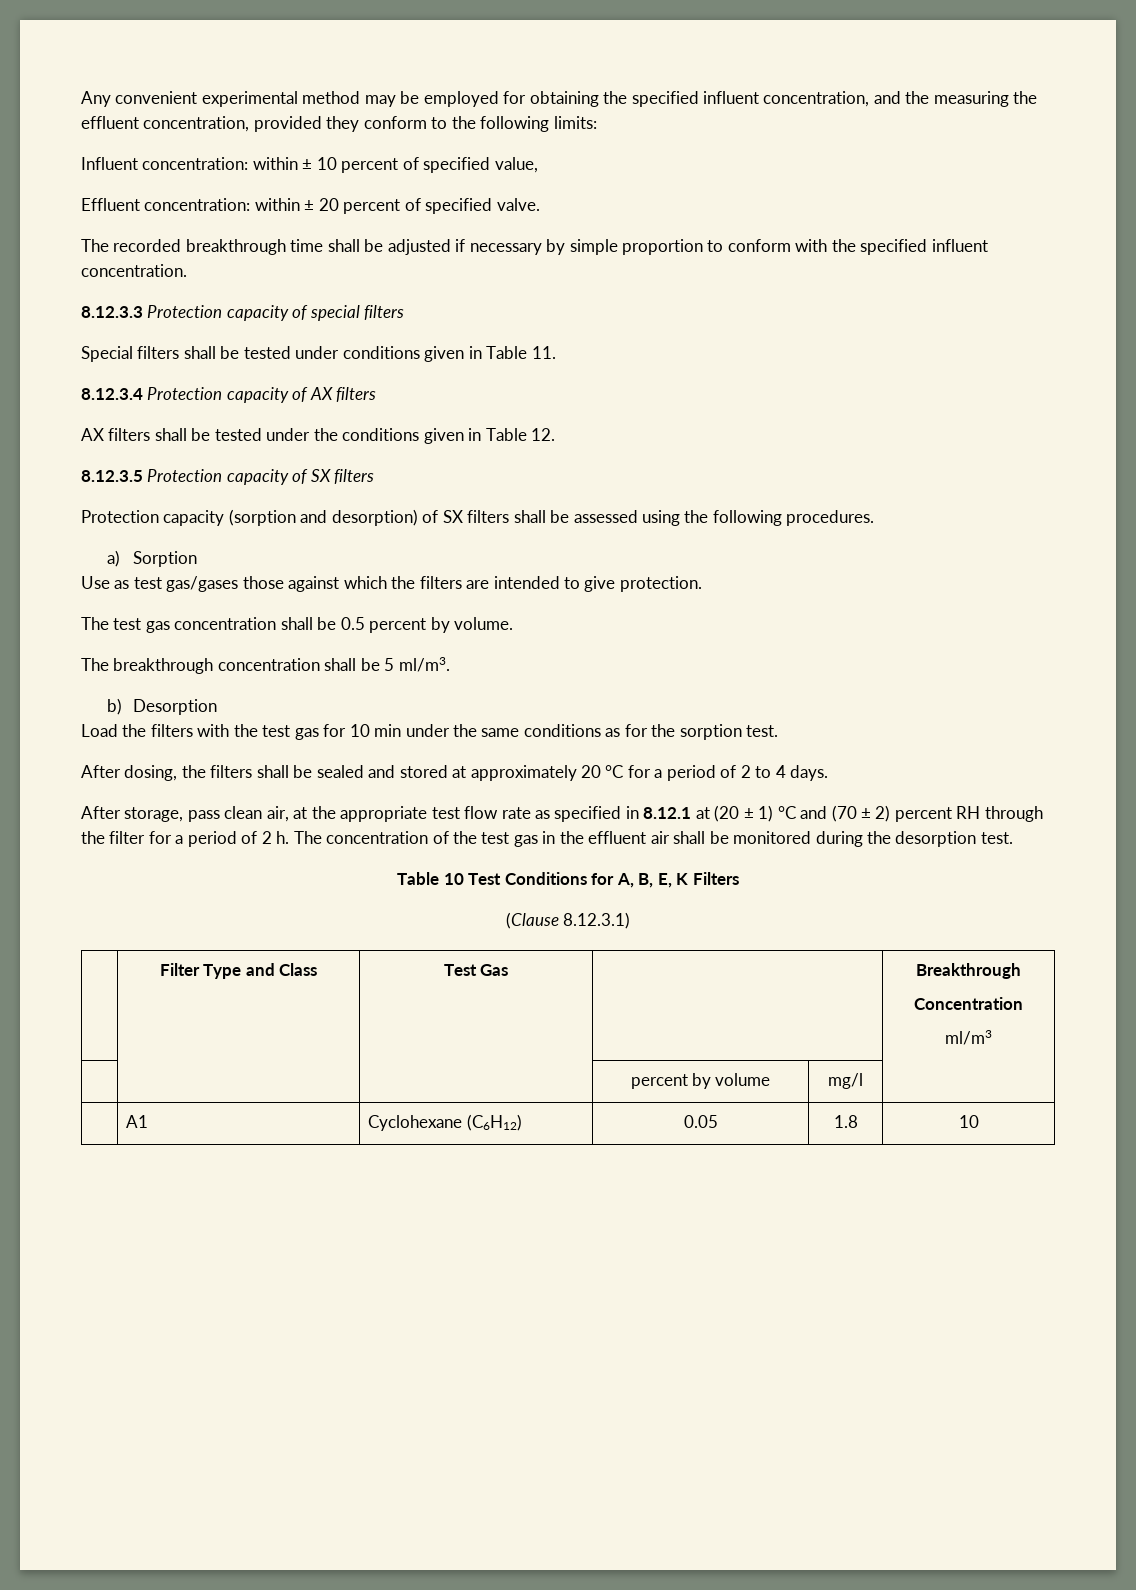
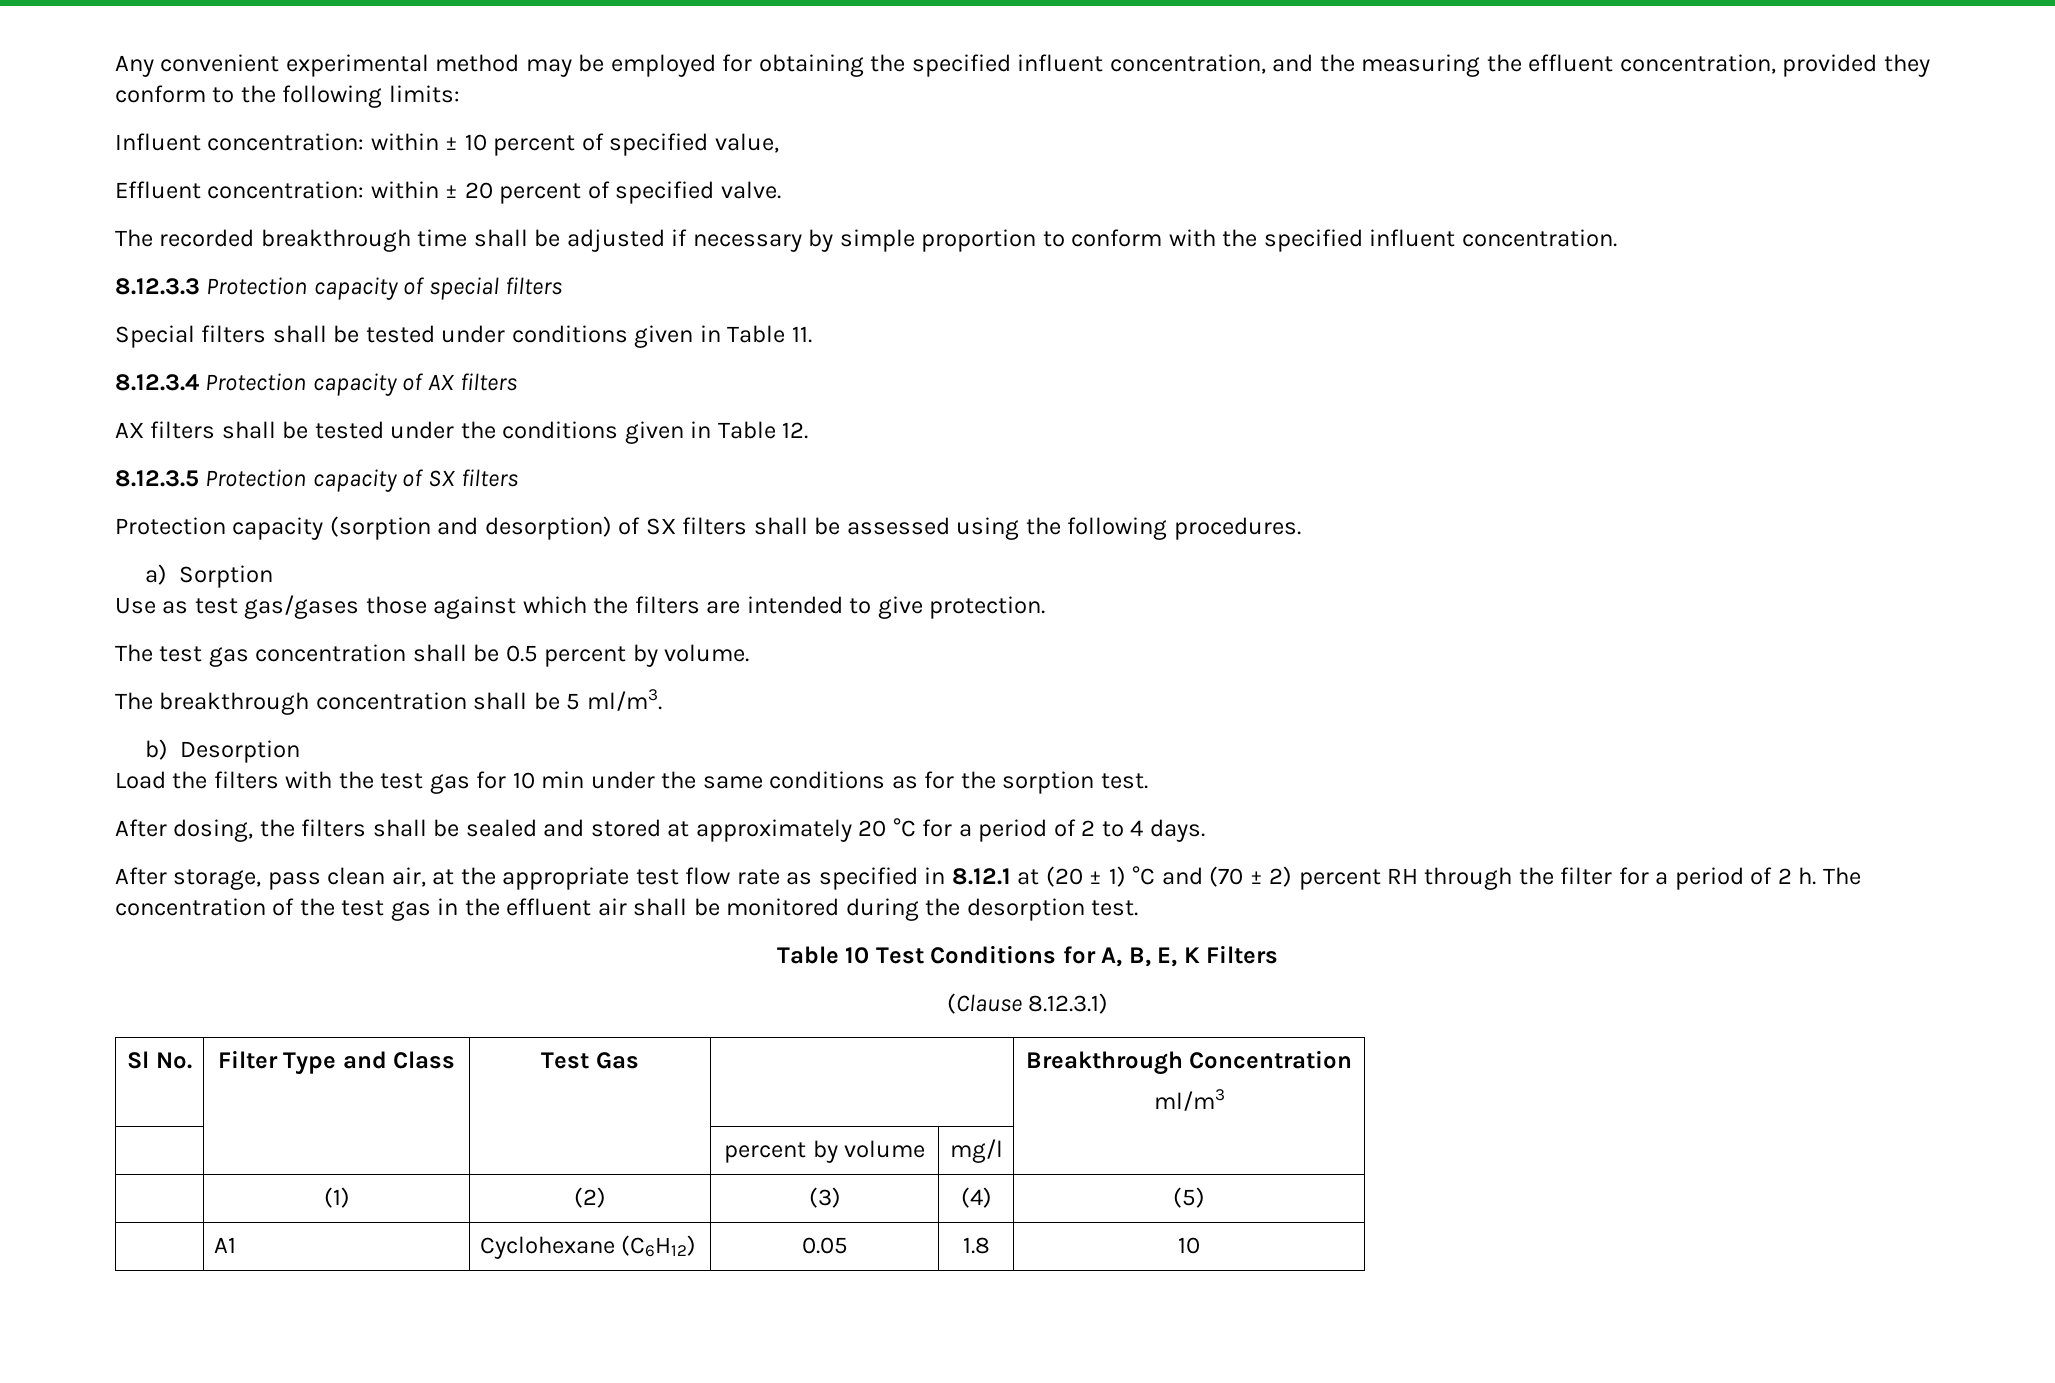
(631, 920) none -> [127,1051,192,1069] Sl No.
(1021, 971) // -> (1183, 1063) none
(863, 1081) none -> [323,1187,350,1208] [574,1187,606,1208] [808,1187,841,1208] [960,1187,992,1208] [1173,1187,1205,1208] // | (1) | (2) | (3) | (4) | (5)

